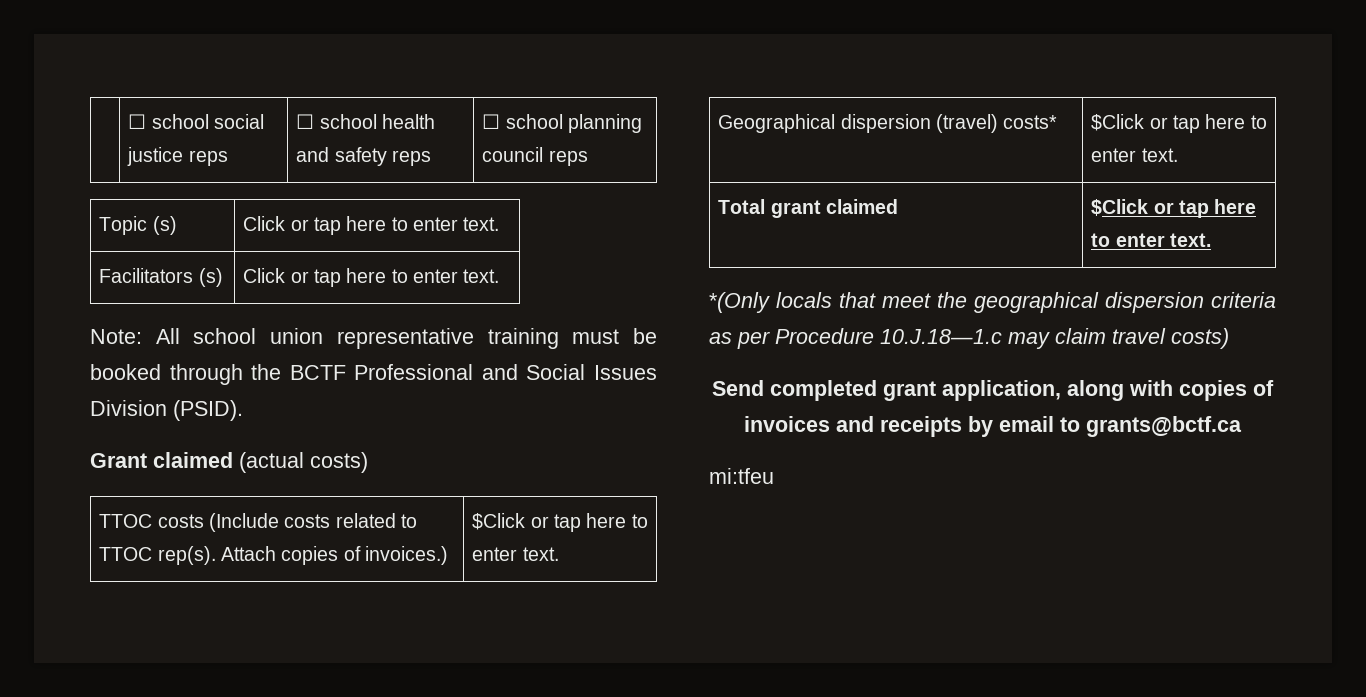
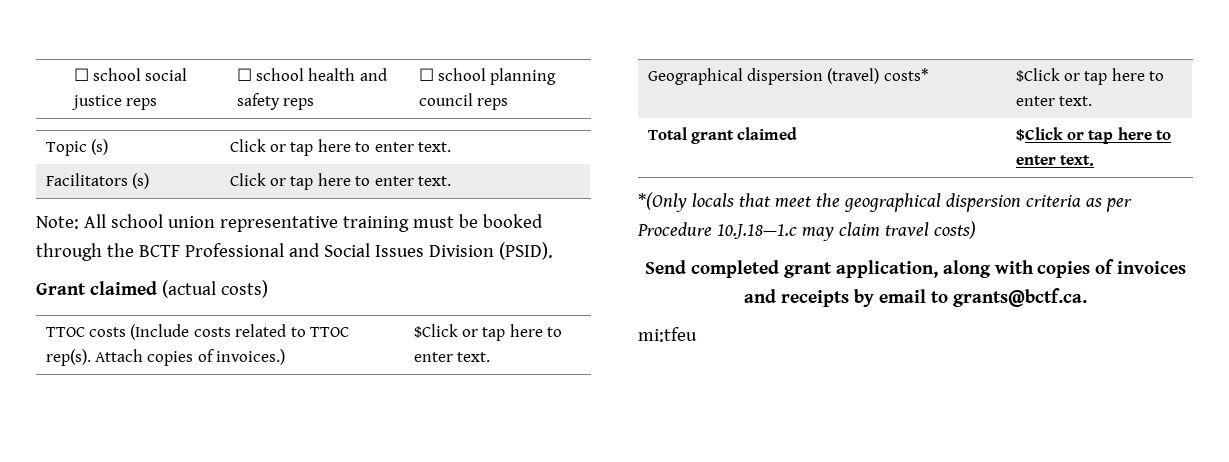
[1086,416,1242,437] grants@bctf.ca -> [952,288,1087,307] grants@bctf.ca.

